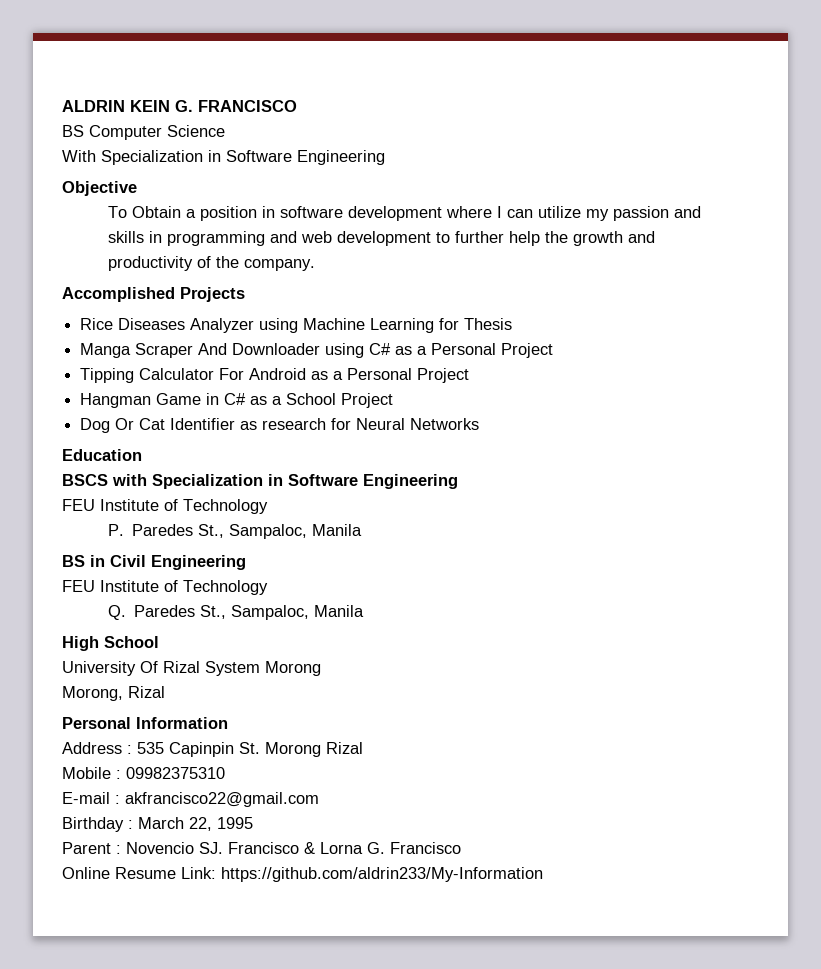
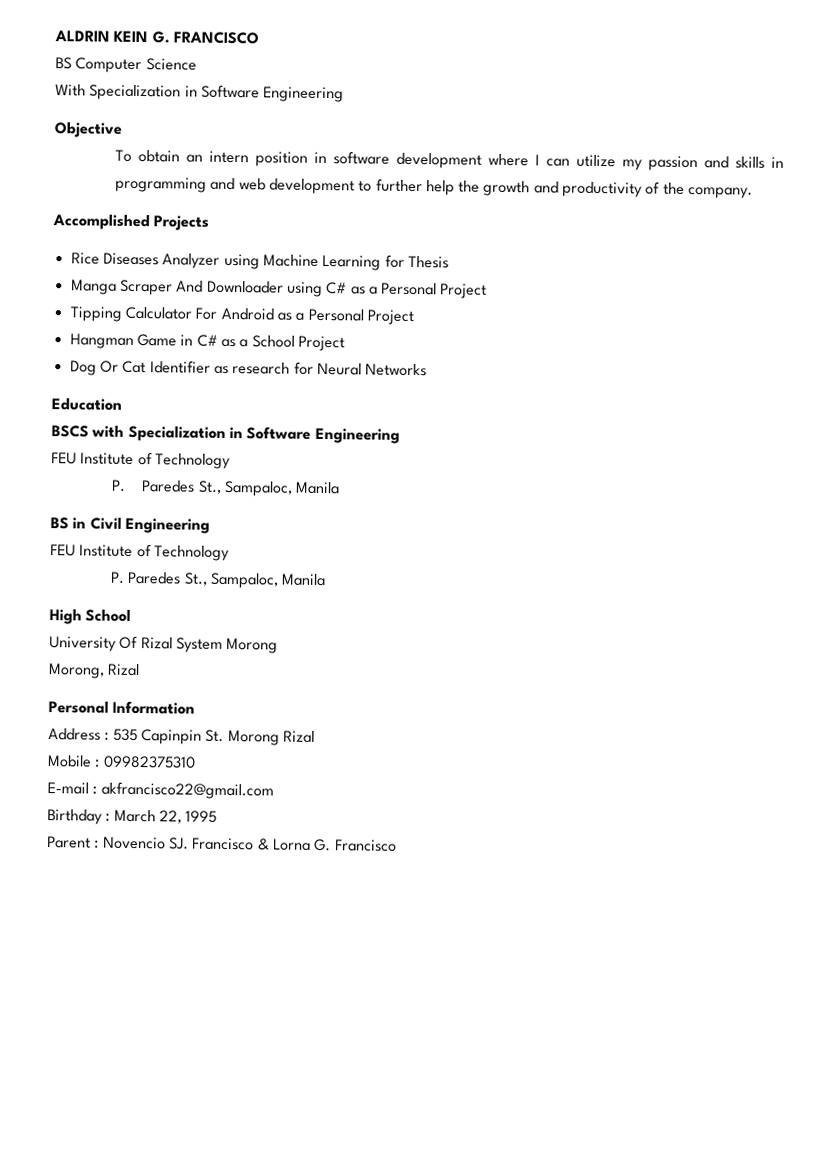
[131,206,196,218] Obtain a -> [137,149,249,164] obtain an intern
[107,605,126,620] Q. -> [109,571,125,584] P.
[62,867,543,882] // Online Resume Link: https://github.com/aldrin233/My-Information -> (397, 845) none

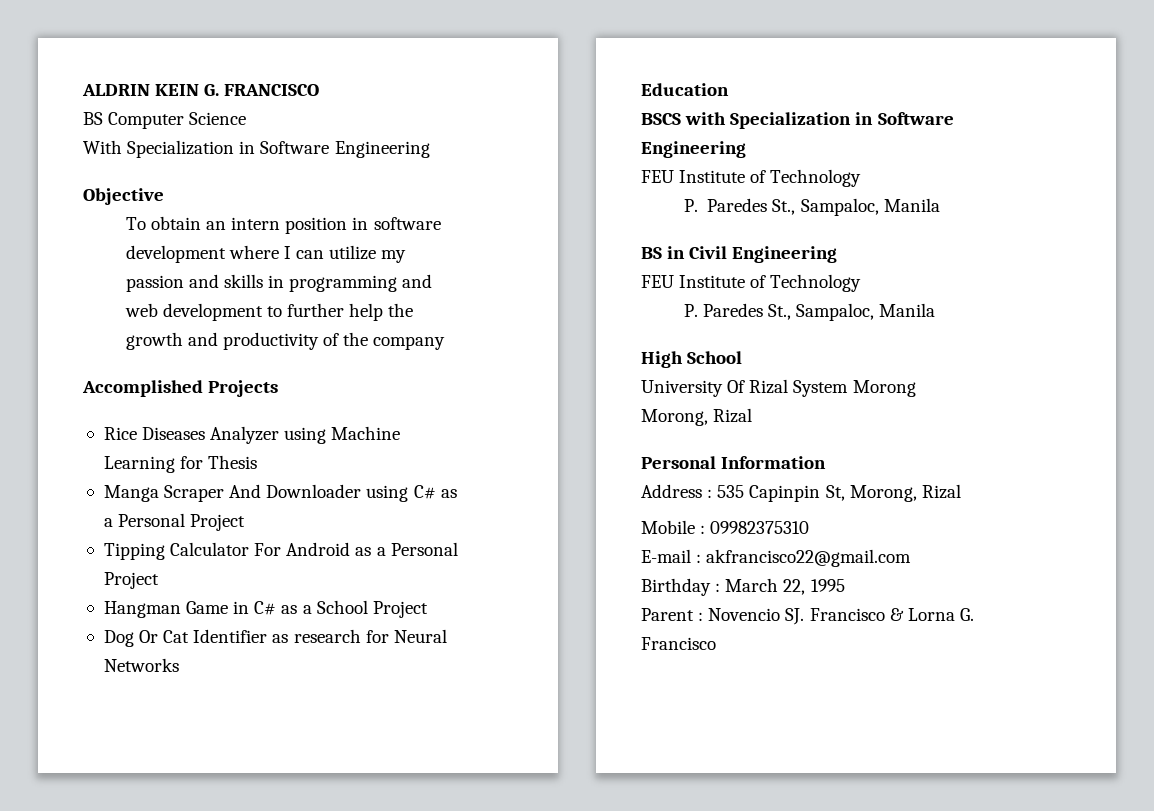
[688,186,754,199] company. -> [373,336,446,350] company
[205,729,280,746] St. Morong -> [825,485,917,502] St, Morong,

